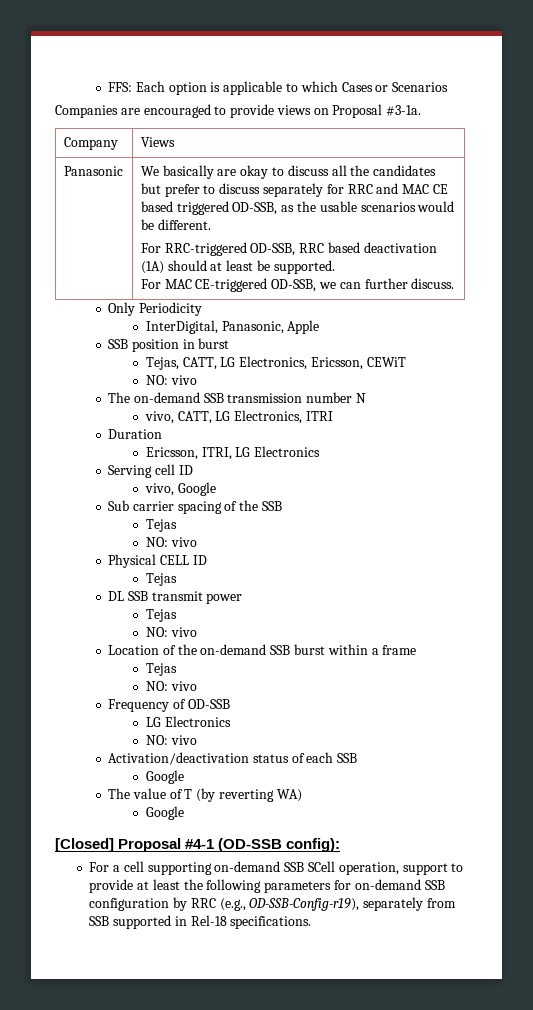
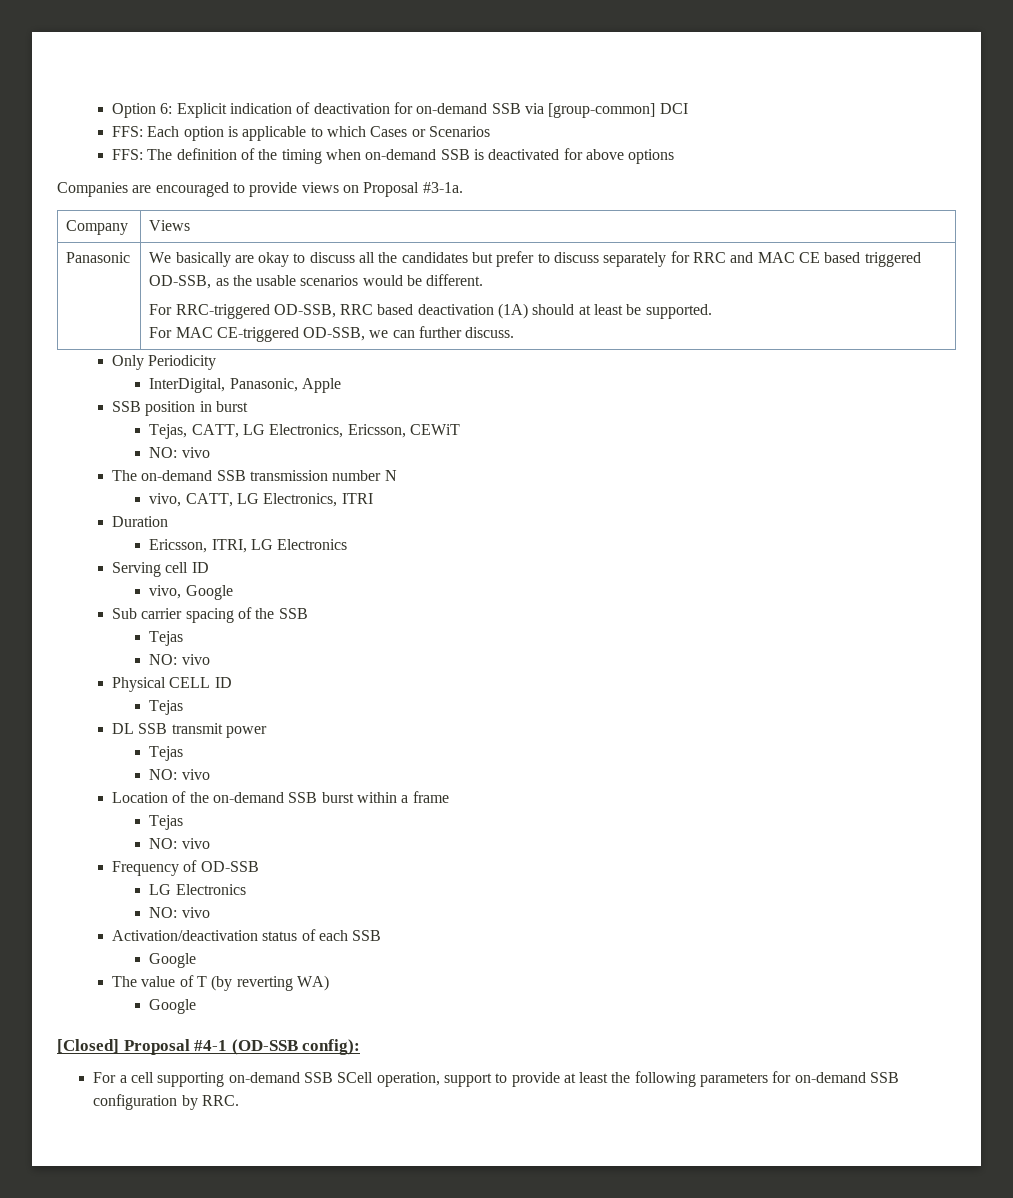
(108, 87) none -> [112,102,688,118] Option 6: Explicit indication of deactivation for on-demand SSB via [group-common] DCI //
(449, 87) none -> [112,148,675,164] // FFS: The definition of the timing when on-demand SSB is deactivated for above options
[190,897,456,911] [89,915,312,929] RRC (e.g., OD-SSB-Config-r19), separately from SSB supported in Rel-18 specifications. -> [201,1095,239,1106] RRC.

